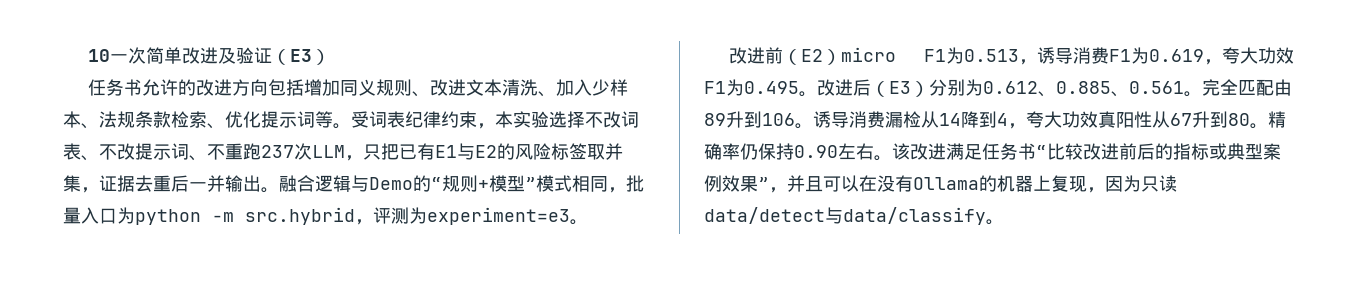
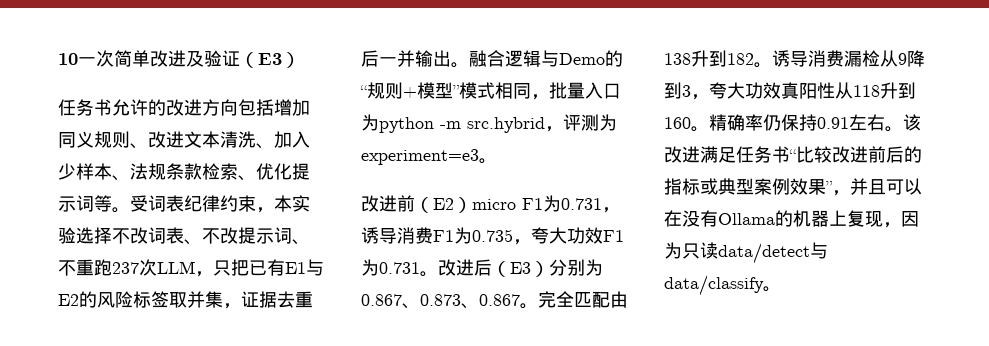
[964,49,1019,62] 0.513 -> [561,198,602,210] 0.731
[1149,49,1204,62] 0.619 -> [472,229,513,242] 0.735
[744,81,799,94] 0.495 -> [379,262,420,274] 0.731
[983,79,1292,97] [704,111,795,128] 0.612、0.885、0.561。完全匹配由89升到106 -> [361,291,628,309] [664,50,754,67] 0.867、0.873、0.867。完全匹配由138升到182
[939,111,1008,128] 14降到4 -> [898,50,925,67] [664,82,691,99] 9降到3
[1170,111,1250,128] 67升到80 -> [853,82,916,99] [664,117,691,129] 118升到160
[794,145,838,158] 0.90 -> [817,117,849,129] 0.91

